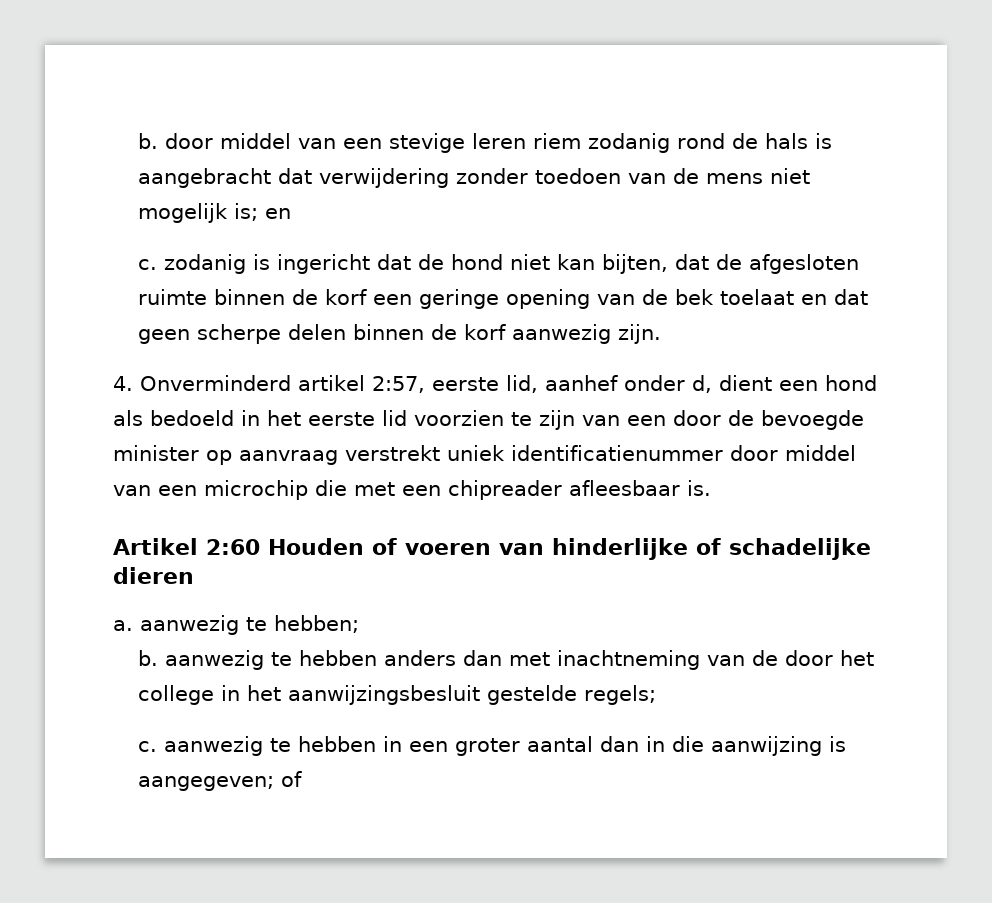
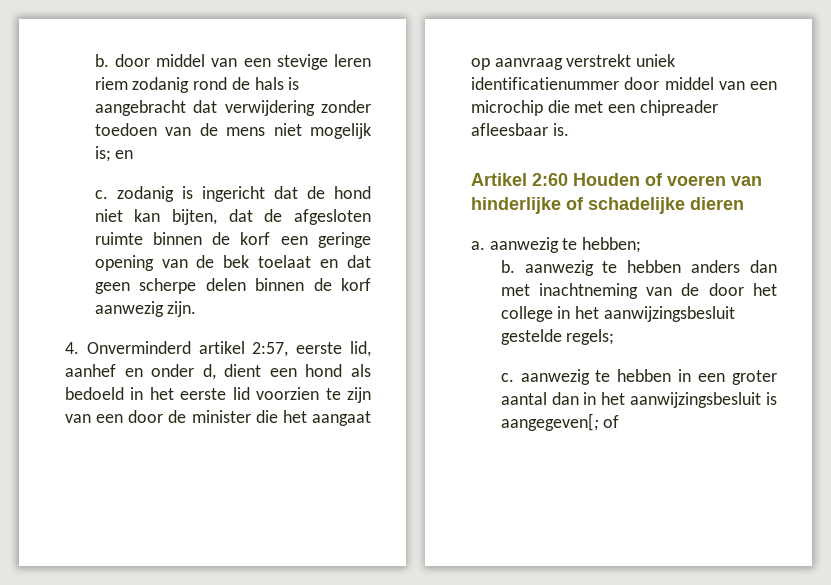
(618, 383) none -> [124,368,143,377] en
[761,410,864,430] [113,445,199,461] bevoegde minister -> [191,410,371,426] minister die het aangaat
[671,736,846,756] [137,776,274,791] die aanwijzing is aangegeven; -> [601,392,777,408] [500,413,599,431] het aanwijzingsbesluit is aangegeven[;

